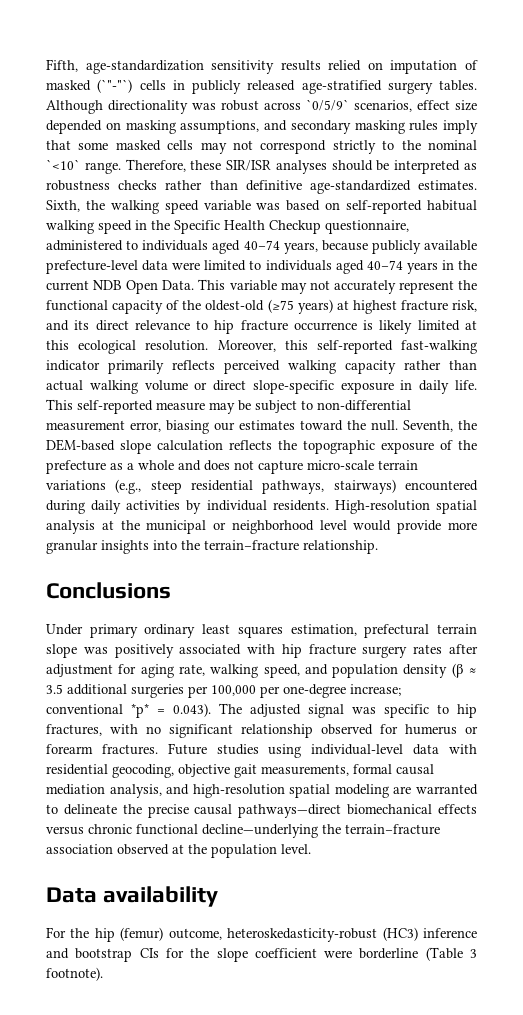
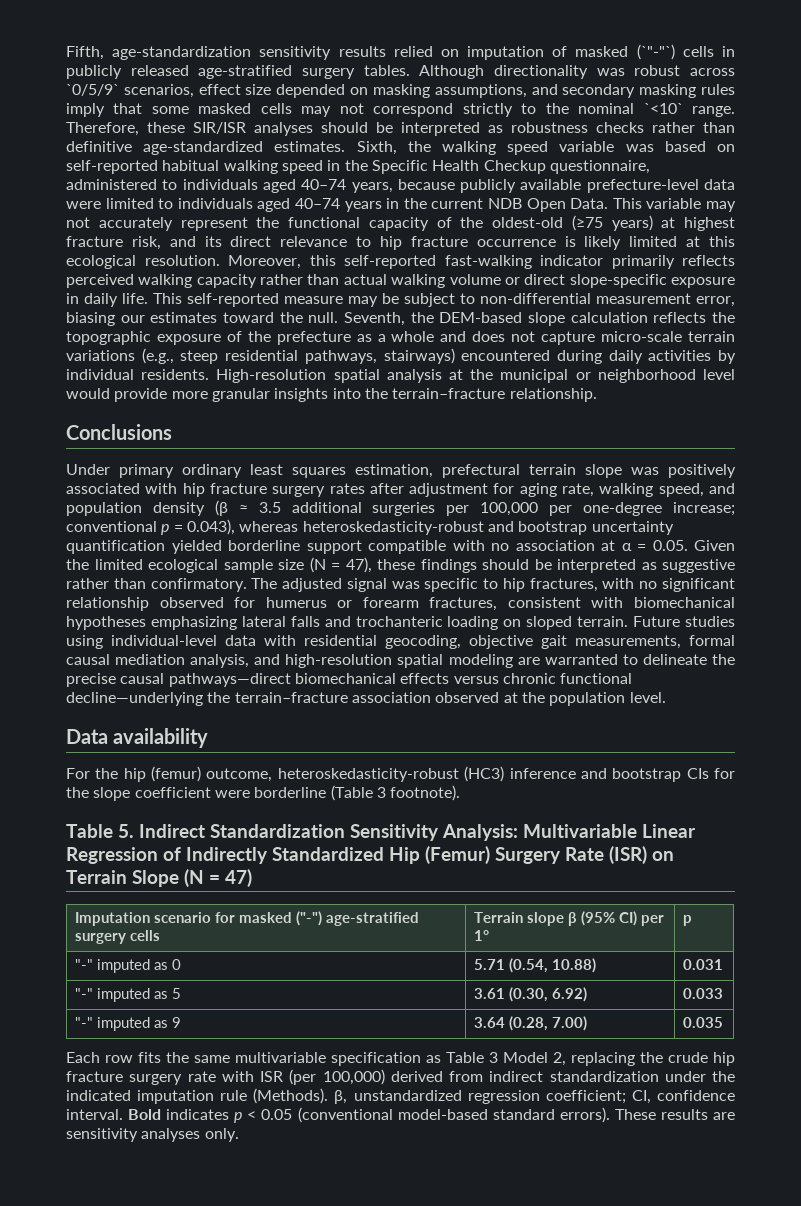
[131,703,211,718] *p* = 0.043). -> [161,519,674,535] [66,540,735,554] [66,557,735,573] [66,578,247,592] p = 0.043), whereas heteroskedasticity-robust and bootstrap uncertainty quantification yielded borderline support compatible with no association at α = 0.05. Given the limited ecological sample size (N = 47), these findings should be interpreted as suggestive rather than confirmatory.
[101,744,158,755] fractures. -> [429,597,735,611] [66,616,629,630] fractures, consistent with biomechanical hypotheses emphasizing lateral falls and trochanteric loading on sloped terrain.
(103, 974) none -> [66,824,696,841] [66,846,674,864] [66,869,252,887] [75,911,420,926] [75,930,161,944] [474,911,665,926] [474,930,490,941] [683,915,693,926] [75,959,182,973] [474,958,597,973] [683,959,724,970] [75,988,182,1002] [474,987,588,1002] [683,988,724,999] [75,1017,182,1031] [474,1016,588,1031] [683,1017,724,1028] [66,1052,735,1066] [66,1069,735,1085] [66,1088,735,1104] [66,1107,736,1123] [66,1128,239,1142] // Table 5. Indirect Standardization Sensitivity Analysis: Multivariable Linear Regression of Indirectly Standardized Hip (Femur) Surgery Rate (ISR) on Terrain Slope (N = 47) // Imputation scenario for masked ("-") age-stratified surgery cells | Terrain slope β (95% CI) per 1° | p // "-" imputed as 0 | 5.71 (0.54, 10.88) | 0.031 // "-" imputed as 5 | 3.61 (0.30, 6.92) | 0.033 // "-" imputed as 9 | 3.64 (0.28, 7.00) | 0.035 // Each row fits the same multivariable specification as Table 3 Model 2, replacing the crude hip fracture surgery rate with ISR (per 100,000) derived from indirect standardization under the indicated imputation rule (Methods). β, unstandardized regression coefficient; CI, confidence interval. Bold indicates p < 0.05 (conventional model-based standard errors). These results are sensitivity analyses only.

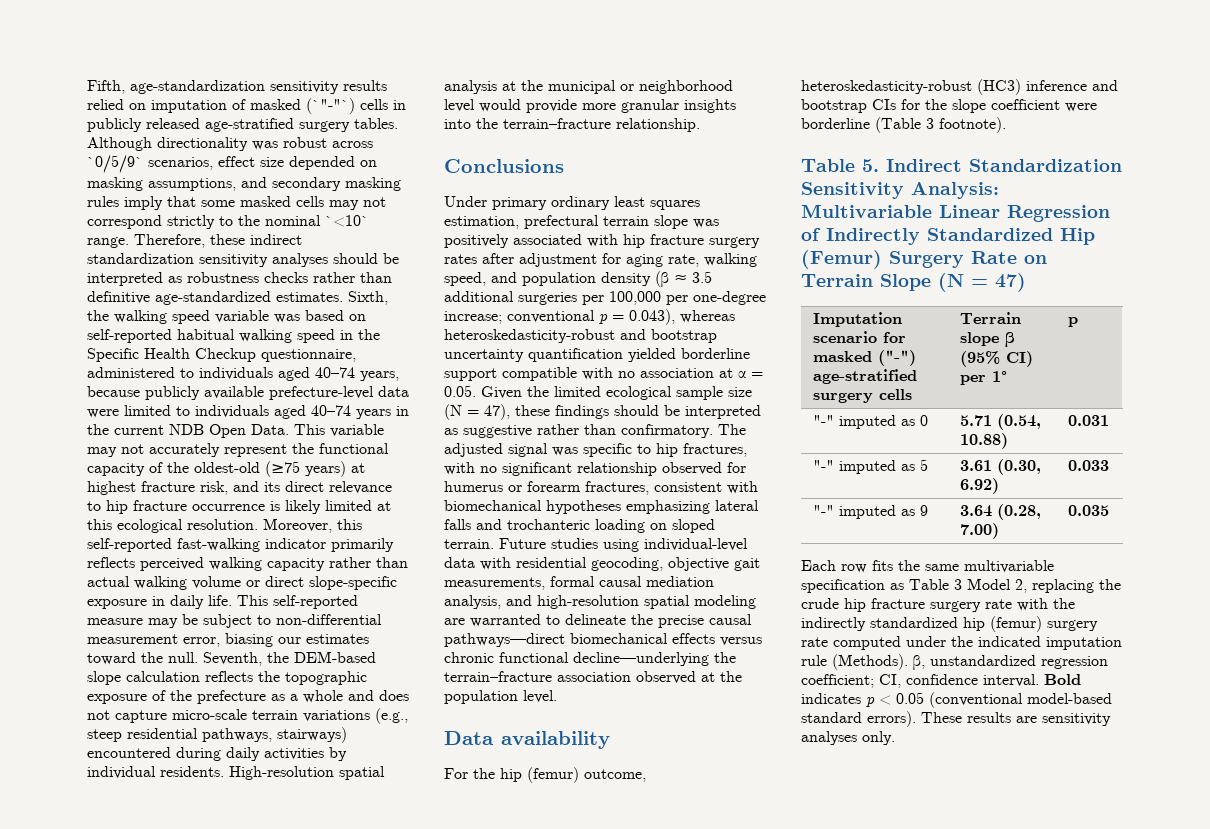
[193,122,246,134] SIR/ISR -> [250,234,302,245] [87,253,268,267] indirect standardization sensitivity
[609,846,647,864] (ISR) -> (1017, 257) none
[260,1069,659,1085] ISR (per 100,000) derived from indirect standardization -> [1053,598,1075,609] [801,616,1098,632] [801,636,901,650] the indirectly standardized hip (femur) surgery rate computed

